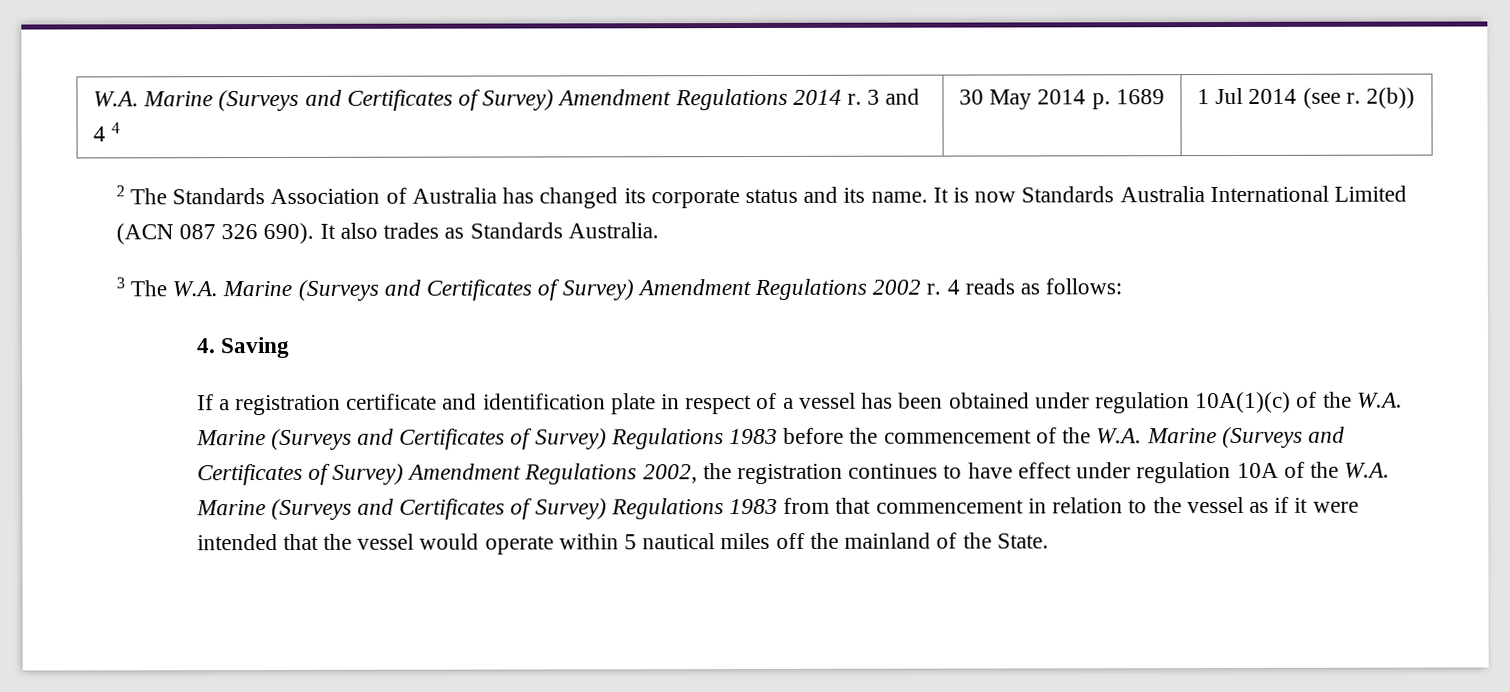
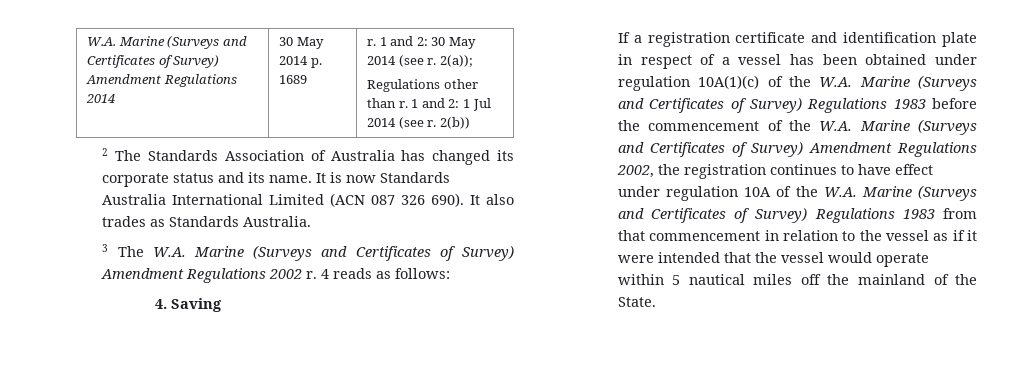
[846,88,921,105] [92,122,121,142] r. 3 and 4 4 -> (116, 98) none
(1165, 97) none -> [367,36,476,49] [367,55,473,67] [367,79,478,92] [367,98,460,108] r. 1 and 2: 30 May 2014 (see r. 2(a)); // Regulations other than r. 1 and 2:

